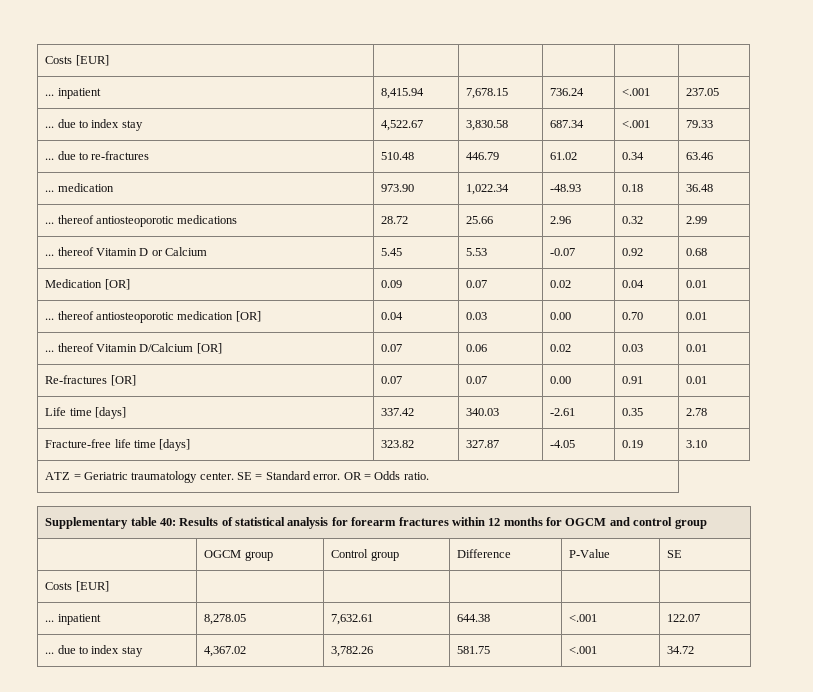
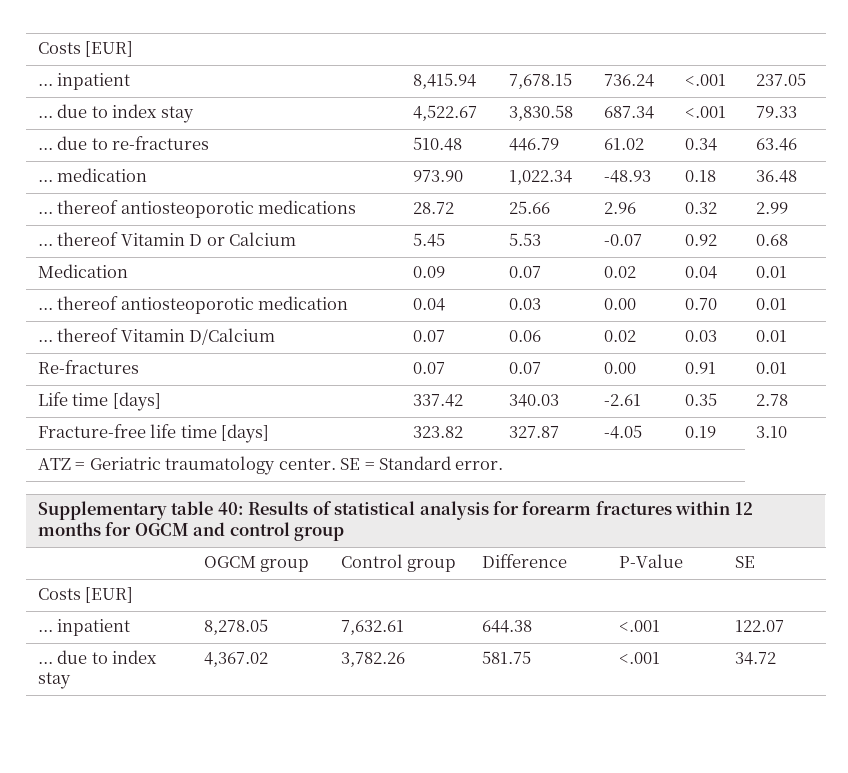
[104,279,130,290] [OR] -> (128, 271) none
[235,311,261,322] [OR] -> (349, 303) none
[196,343,222,354] [OR] -> (276, 336) none
[110,375,136,386] [OR] -> (139, 367) none
[343,471,429,480] OR = Odds ratio. -> (504, 465) none

